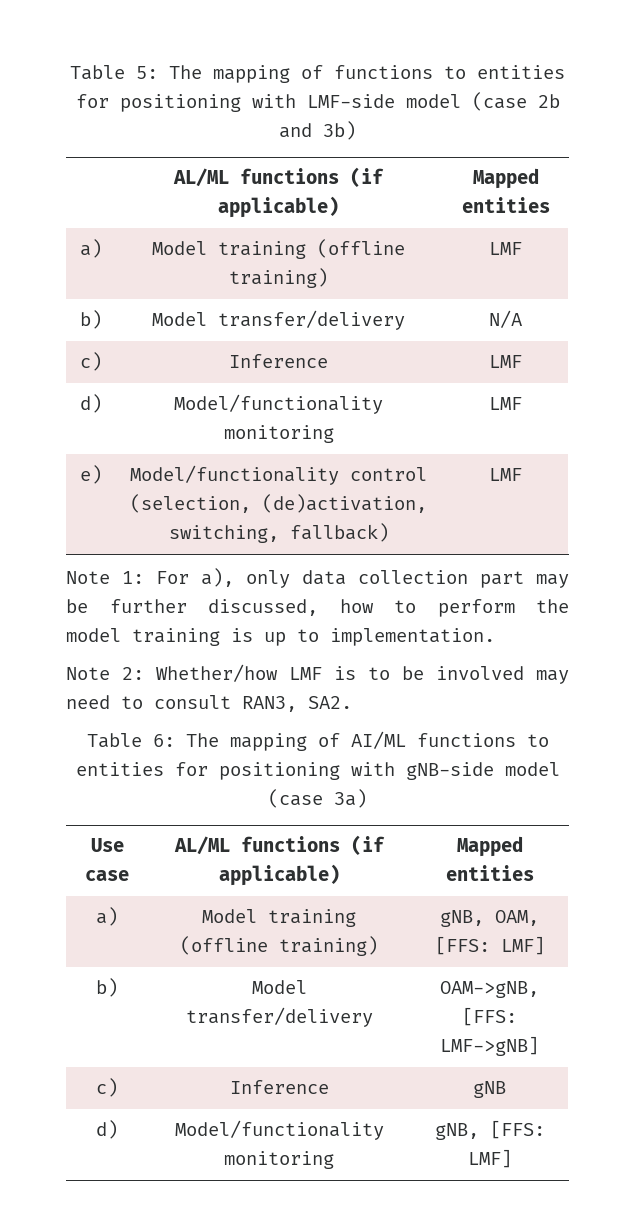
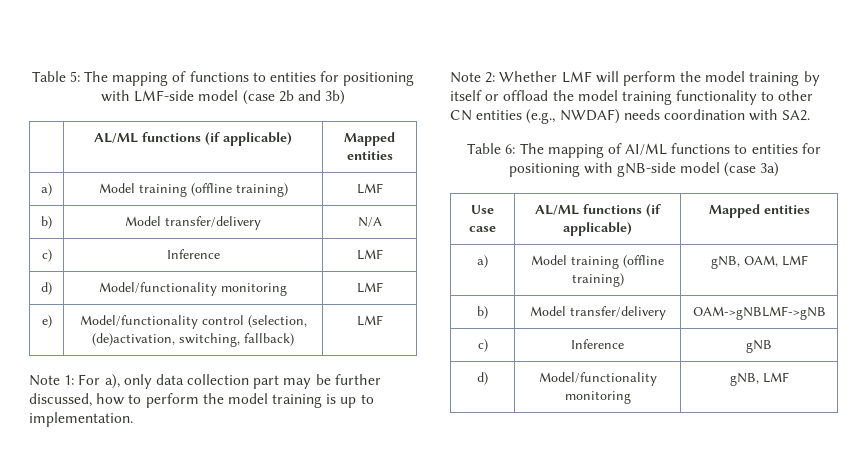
[156,664,569,684] [66,695,297,712] Whether/how LMF is to be involved may need to consult RAN3, -> [499,71,820,86] [450,90,814,105] [450,109,779,124] Whether LMF will perform the model training by itself or offload the model training functionality to other CN entities (e.g., NWDAF) needs coordination with
[434,936,545,955] [96,978,118,997] [251,980,307,994] [185,1007,373,1027] [440,981,539,998] [462,1007,517,1026] [440,1036,539,1056] [FFS: LMF] // b) | Model transfer/delivery | OAM->gNB, [FFS: LMF->gNB] -> [781,255,808,266] [477,306,488,319] [529,306,666,320] [692,306,826,320] LMF // b) | Model transfer/delivery | OAM->gNBLMF->gNB
[489,1120,545,1139] [467,1149,512,1168] [FFS: LMF] -> [762,372,789,383] LMF

